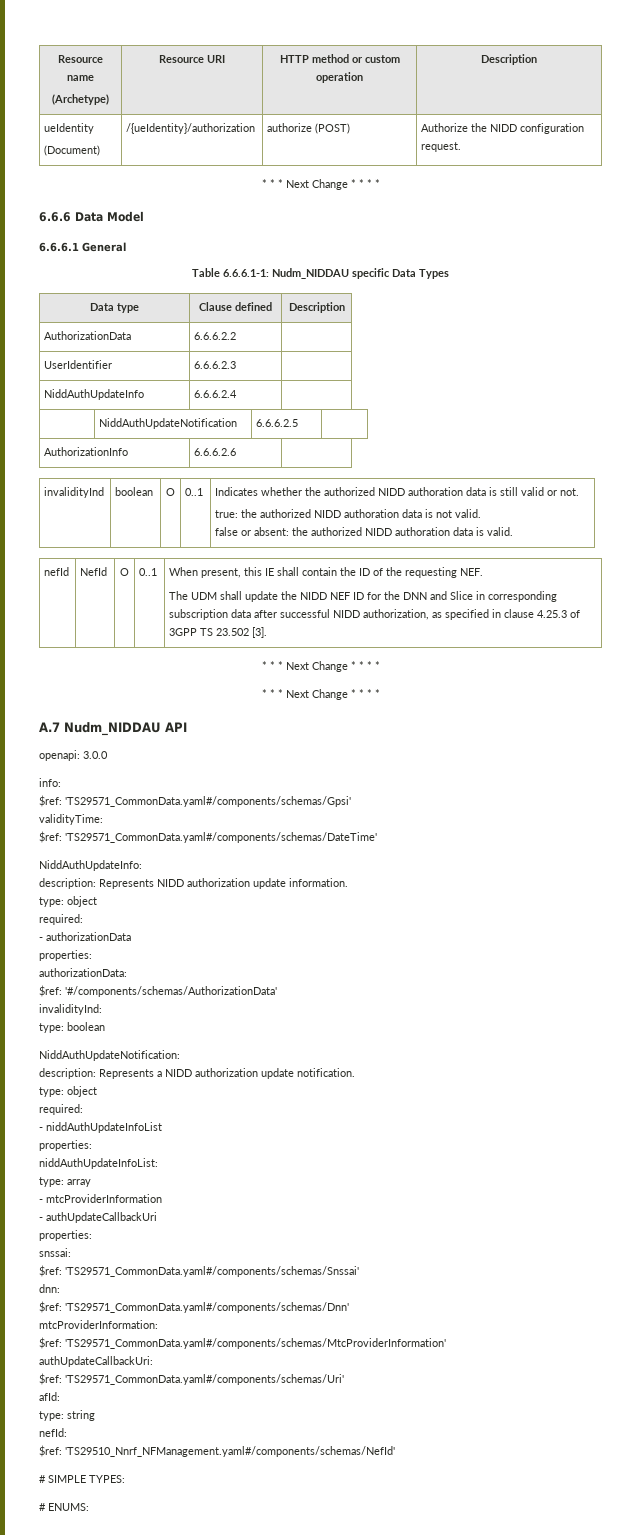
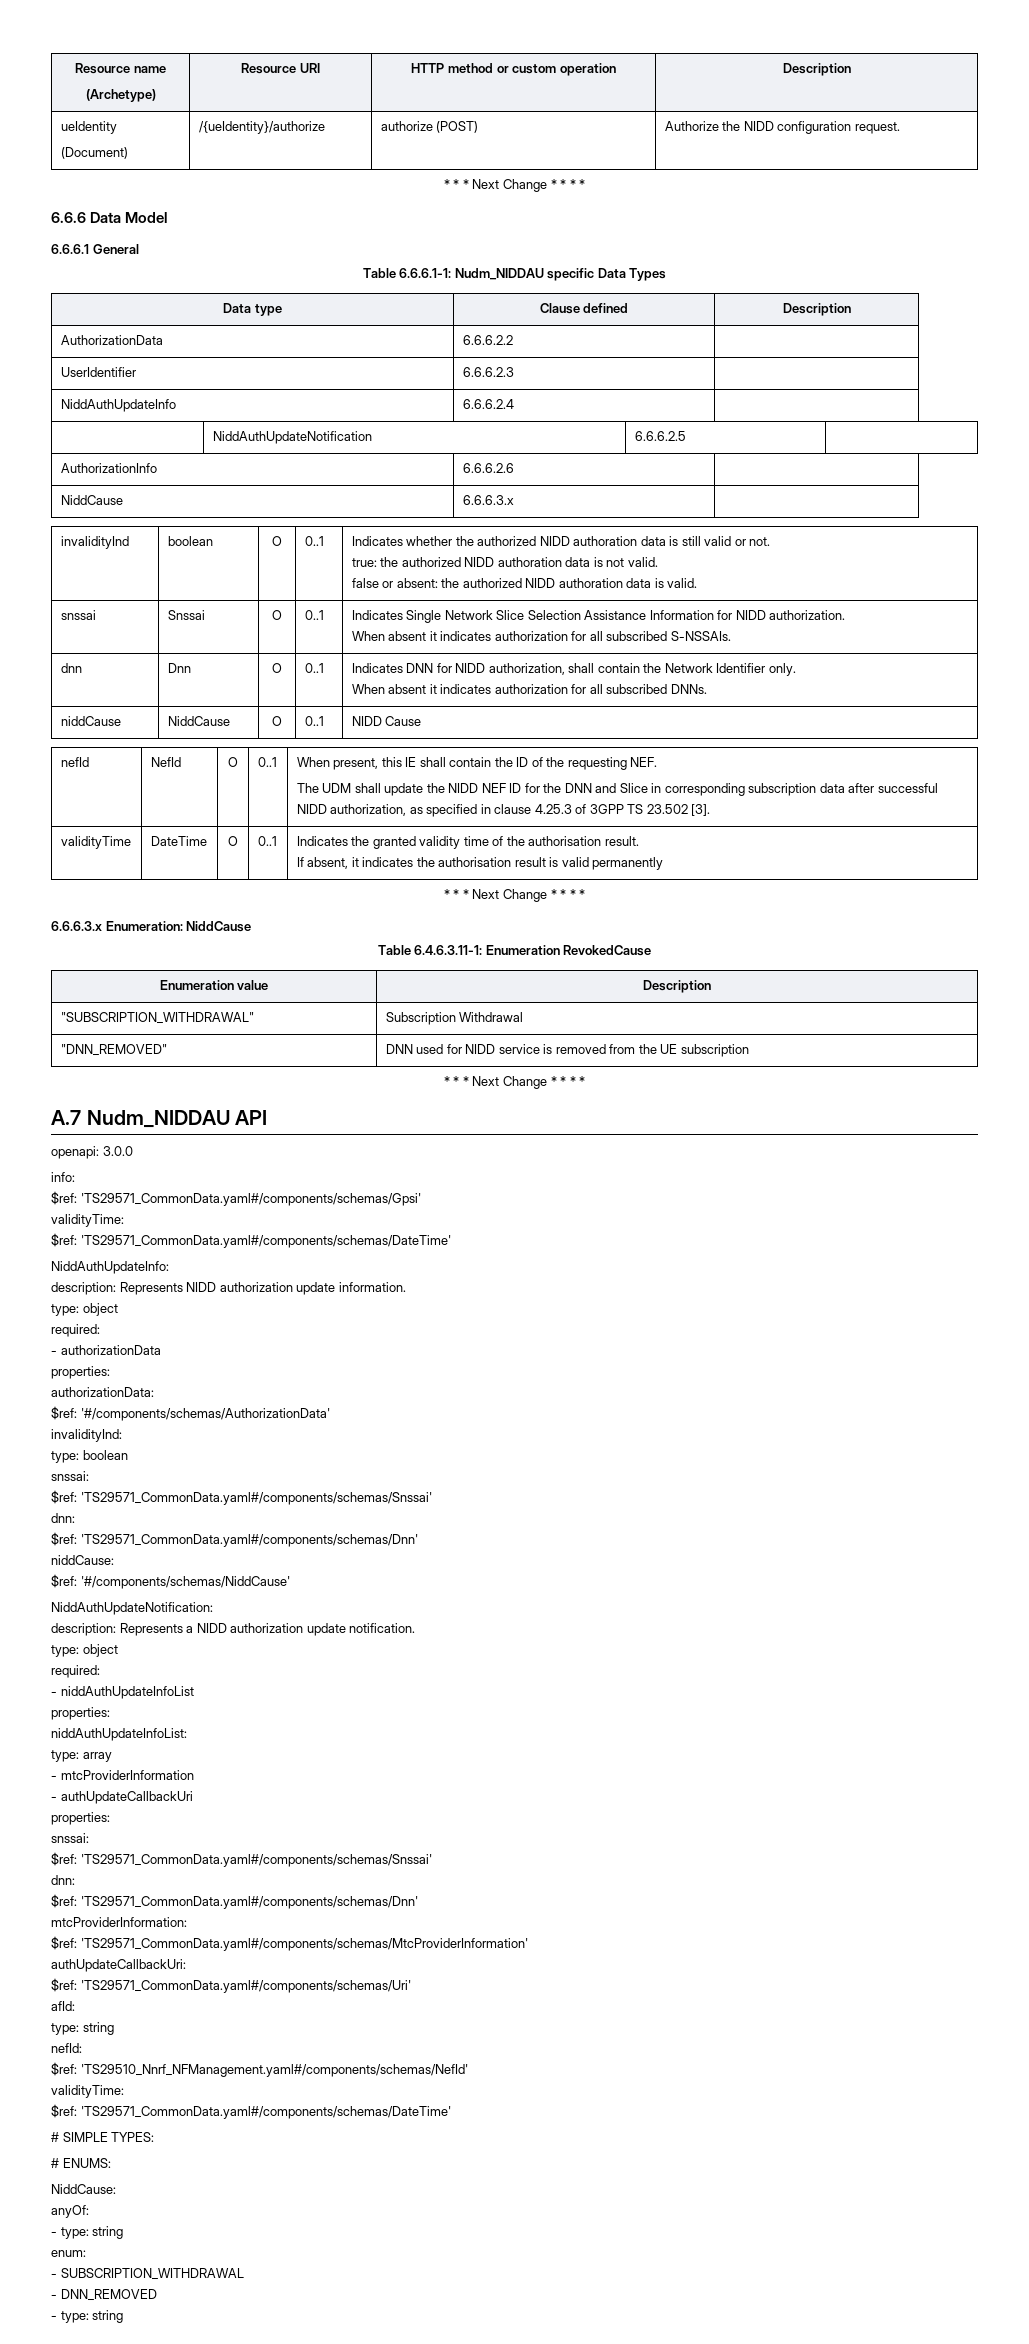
[126,123,256,134] /{ueIdentity}/authorization -> [198,121,325,134] /{ueIdentity}/authorize
(237, 452) none -> [60,495,123,505] [462,495,514,505] // NiddCause | 6.6.6.3.x |
(514, 531) none -> [60,610,96,620] [167,610,205,620] [272,610,282,620] [304,610,324,620] [351,610,846,623] [351,631,731,641] [60,663,82,673] [167,663,191,673] [272,663,282,673] [304,663,324,673] [351,663,796,676] [351,684,707,694] [60,716,121,726] [167,716,230,726] [272,716,282,726] [304,716,324,726] [351,716,422,726] // snssai | Snssai | O | 0..1 | Indicates Single Network Slice Selection Assistance Information for NIDD authorization. // When absent it indicates authorization for all subscribed S-NSSAIs. // dnn | Dnn | O | 0..1 | Indicates DNN for NIDD authorization, shall contain the Network Identifier only. // When absent it indicates authorization for all subscribed DNNs. // niddCause | NiddCause | O | 0..1 | NIDD Cause
[261,661,380,672] // * * * Next Change * * * * -> [60,836,131,849] [150,836,207,846] [228,836,238,846] [257,836,277,846] [296,836,639,849] [296,857,664,870] [443,889,586,902] [51,921,252,932] [377,945,652,956] [159,980,269,990] [643,980,712,993] [60,1012,254,1024] [385,1012,524,1025] [60,1044,167,1056] [385,1044,749,1057] // validityTime | DateTime | O | 0..1 | Indicates the granted validity time of the authorisation result. // If absent, it indicates the authorisation result is valid permanently // * * * Next Change * * * * // 6.6.6.3.x Enumeration: NiddCause // Table 6.4.6.3.11-1: Enumeration RevokedCause // Enumeration value | Description // "SUBSCRIPTION_WITHDRAWAL" | Subscription Withdrawal // "DNN_REMOVED" | DNN used for NIDD service is removed from the UE subscription
(105, 1026) none -> [51,1471,89,1481] [51,1490,432,1505] [51,1513,75,1523] [51,1532,418,1547] [51,1555,114,1565] [51,1574,290,1589] // snssai: // $ref: 'TS29571_CommonData.yaml#/components/schemas/Snssai' // dnn: // $ref: 'TS29571_CommonData.yaml#/components/schemas/Dnn' // niddCause: // $ref: '#/components/schemas/NiddCause'
(395, 1451) none -> [51,2085,124,2098] [51,2104,451,2119] // validityTime: // $ref: 'TS29571_CommonData.yaml#/components/schemas/DateTime'
(89, 1507) none -> [51,2184,116,2194] [51,2205,89,2218] [51,2226,124,2239] [51,2250,86,2257] [51,2268,244,2280] [51,2289,157,2301] [51,2310,124,2323] // NiddCause: // anyOf: // - type: string // enum: // - SUBSCRIPTION_WITHDRAWAL // - DNN_REMOVED // - type: string

